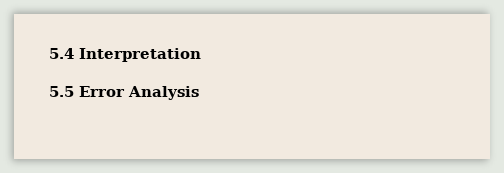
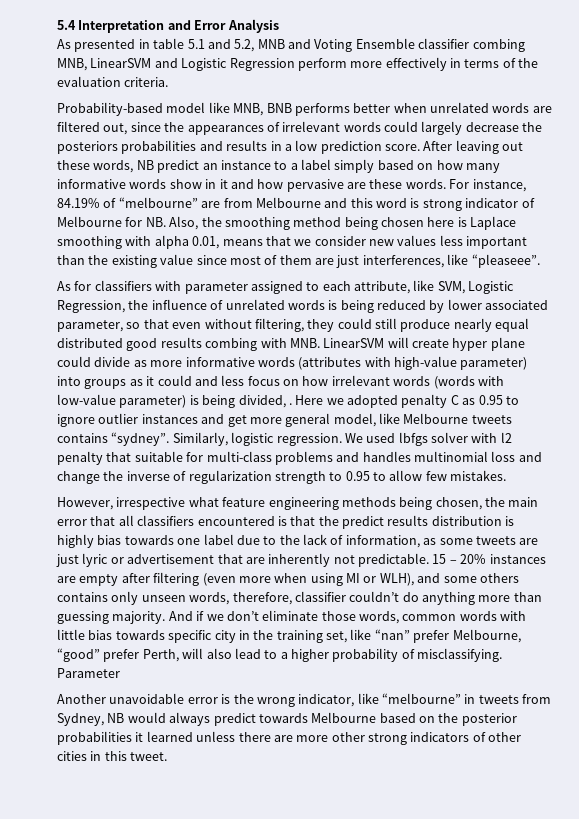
[49,86,74,97] // 5.5 -> [167,20,191,30] and
(199, 93) none -> [57,38,525,52] [57,57,539,71] [57,76,169,87] [57,102,552,116] [57,121,543,135] [57,140,524,154] [57,159,500,173] [57,179,526,192] [57,197,535,211] [57,216,517,230] [57,235,528,249] [57,254,540,268] [57,280,515,294] [57,299,549,313] [57,318,530,332] [57,337,525,351] [57,356,528,370] [57,375,504,389] [57,394,519,408] [57,413,512,427] [57,432,512,446] [57,451,542,465] [57,470,507,484] [57,497,539,510] [57,515,515,529] [57,534,539,548] [56,553,546,567] [57,572,519,586] [57,591,542,605] [57,610,527,624] [57,629,521,643] [57,648,503,662] [57,668,120,678] [57,693,552,707] [57,712,517,726] [57,731,522,745] [57,751,168,761] // As presented in table 5.1 and 5.2, MNB and Voting Ensemble classifier combing MNB, LinearSVM and Logistic Regression perform more effectively in terms of the evaluation criteria. // Probability-based model like MNB, BNB performs better when unrelated words are filtered out, since the appearances of irrelevant words could largely decrease the posteriors probabilities and results in a low prediction score. After leaving out these words, NB predict an instance to a label simply based on how many informative words show in it and how pervasive are these words. For instance, 84.19% of “melbourne” are from Melbourne and this word is strong indicator of Melbourne for NB. Also, the smoothing method being chosen here is Laplace smoothing with alpha 0.01, means that we consider new values less important than the existing value since most of them are just interferences, like “pleaseee”. // As for classifiers with parameter assigned to each attribute, like SVM, Logistic Regression, the influence of unrelated words is being reduced by lower associated parameter, so that even without filtering, they could still produce nearly equal distributed good results combing with MNB. LinearSVM will create hyper plane could divide as more informative words (attributes with high-value parameter) into groups as it could and less focus on how irrelevant words (words with low-value parameter) is being divided, . Here we adopted penalty C as 0.95 to ignore outlier instances and get more general model, like Melbourne tweets contains “sydney”. Similarly, logistic regression. We used lbfgs solver with l2 penalty that suitable for multi-class problems and handles multinomial loss and change the inverse of regularization strength to 0.95 to allow few mistakes. // However, irrespective what feature engineering methods being chosen, the main error that all classifiers encountered is that the predict results distribution is highly bias towards one label due to the lack of information, as some tweets are just lyric or advertisement that are inherently not predictable. 15 – 20% instances are empty after filtering (even more when using MI or WLH), and some others contains only unseen words, therefore, classifier couldn’t do anything more than guessing majority. And if we don’t eliminate those words, common words with little bias towards specific city in the training set, like “nan” prefer Melbourne, “good” prefer Perth, will also lead to a higher probability of misclassifying. Parameter // Another unavoidable error is the wrong indicator, like “melbourne” in tweets from Sydney, NB would always predict towards Melbourne based on the posterior probabilities it learned unless there are more other strong indicators of other cities in this tweet.

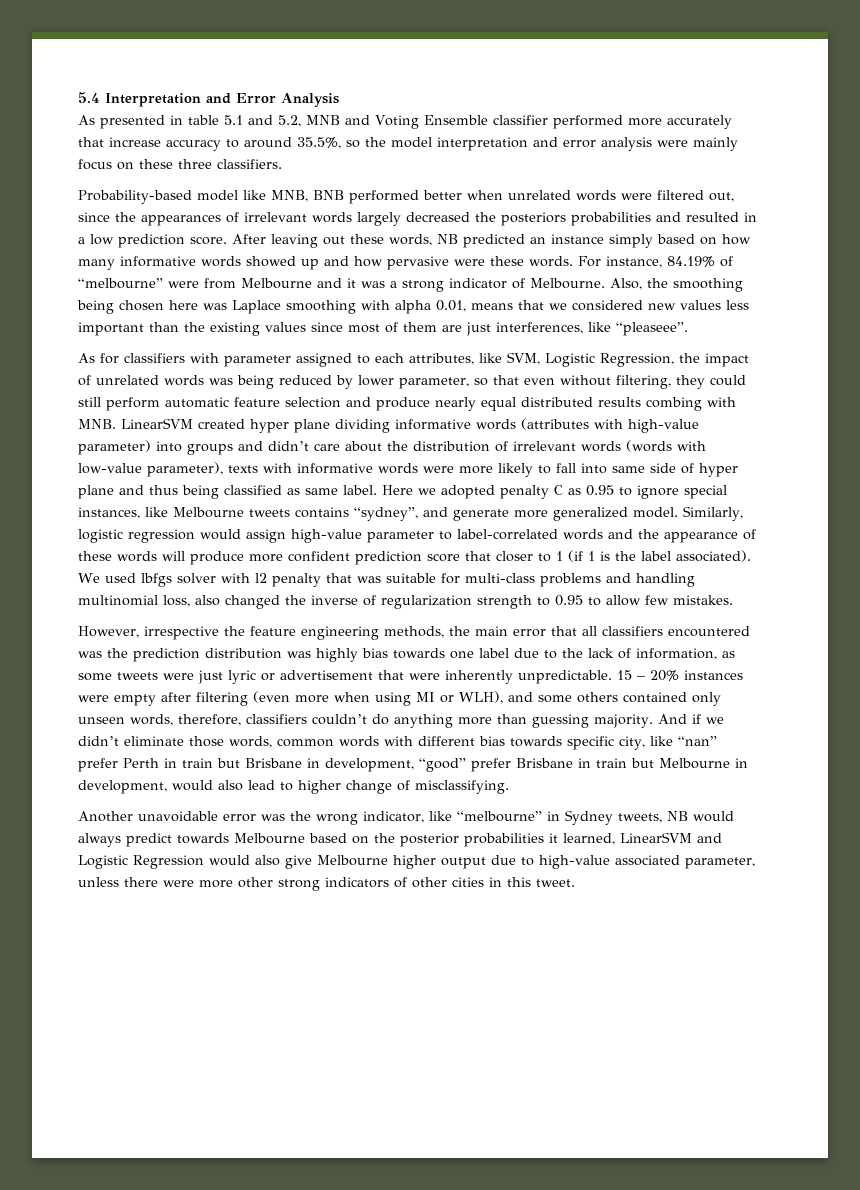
[472,39,525,52] [57,57,539,71] [57,76,169,87] combing MNB, LinearSVM and Logistic Regression perform more effectively in terms of the evaluation criteria. -> [552,115,732,129] [78,137,738,151] [78,159,282,170] performed more accurately that increase accuracy to around 35.5%, so the model interpretation and error analysis were mainly focus on these three classifiers.
[294,103,350,116] performs -> [349,190,419,204] performed
[532,106,552,113] are -> [621,193,652,200] were
[384,121,519,135] could largely decrease -> [357,212,470,226] largely decreased
[226,140,268,151] results -> [686,212,739,222] resulted
[157,160,200,173] predict -> [463,234,525,248] predicted
[274,159,331,170] to a label -> (604, 239) none
[169,179,228,189] show in it -> [246,256,319,270] showed up
[347,182,366,189] are -> [454,259,485,266] were
[201,201,221,208] are -> [168,281,199,288] were
[350,198,535,211] [57,216,166,227] this word is strong indicator of Melbourne for NB. -> [347,278,605,292] it was a strong indicator of Melbourne.
[293,217,342,227] method -> (743, 285) none
[457,217,467,227] is -> [203,303,227,310] was
[314,236,366,246] consider -> [572,300,643,311] considered
[160,254,194,265] value -> [265,322,306,332] values
[354,281,410,294] attribute, -> [409,353,474,365] attributes,
[151,299,207,310] influence -> [705,353,749,367] impact
[328,300,338,310] is -> [209,378,233,385] was
[485,300,549,310] associated -> (394, 380) none
(397, 323) none -> [106,397,371,411] perform automatic feature selection and
[126,338,158,351] good -> (593, 402) none
[387,337,525,351] [57,356,183,367] will create hyper plane could divide as more -> [198,419,390,433] created hyper plane dividing
[129,375,329,386] as it could and less focus on how -> [238,441,508,452] and didn’t care about the distribution of
[119,395,292,408] parameter) is being divided, . -> [147,462,738,477] [78,485,377,499] parameter), texts with informative words were more likely to fall into same side of hyper plane and thus being classified as same label.
[98,413,512,427] [57,432,342,446] outlier instances and get more general model, like Melbourne tweets contains “sydney”. Similarly, logistic regression. -> [684,485,727,499] [78,506,743,521] [78,529,756,543] [78,550,751,565] special instances, like Melbourne tweets contains “sydney”, and generate more generalized model. Similarly, logistic regression would assign high-value parameter to label-correlated words and the appearance of these words will produce more confident prediction score that closer to 1 (if 1 is the label associated).
(132, 457) none -> [356,576,381,583] was
[362,451,542,462] [57,471,100,484] handles multinomial loss and change -> [635,573,695,587] [78,595,280,609] handling multinomial loss, also changed
[188,497,219,507] what -> [224,626,245,636] the
[341,497,482,510] methods being chosen, -> [384,626,444,638] methods,
[277,515,515,529] is that the predict results distribution is -> [78,648,311,662] was the prediction distribution was
[519,538,539,545] are -> [163,673,194,680] were
[245,553,429,567] are inherently not predictable. -> [409,670,612,684] were inherently unpredictable.
[57,576,76,583] are -> [78,695,109,702] were
[57,592,108,602] contains -> [623,692,687,703] contained
[294,591,346,602] classifier -> [246,714,307,724] classifiers
[226,611,259,621] don’t -> [78,736,119,746] didn’t
[57,629,85,640] little -> [418,736,475,746] different
[214,629,521,643] [57,648,399,662] city in the training set, like “nan” prefer Melbourne, “good” prefer Perth, will also lead to a higher probability -> [619,736,717,750] [78,758,748,772] [78,780,392,794] city, like “nan” prefer Perth in train but Brisbane in development, “good” prefer Brisbane in train but Melbourne in development, would also lead to higher change
[57,668,120,678] Parameter -> (509, 787) none
[221,694,231,704] is -> [261,814,285,821] was
[478,694,552,704] [57,713,104,726] tweets from Sydney, -> [565,810,662,825] Sydney tweets,
[146,731,193,742] learned -> [563,832,722,845] [78,855,755,869] learned, LinearSVM and Logistic Regression would also give Melbourne higher output due to high-value associated parameter,
[273,735,293,742] are -> [163,880,194,887] were

